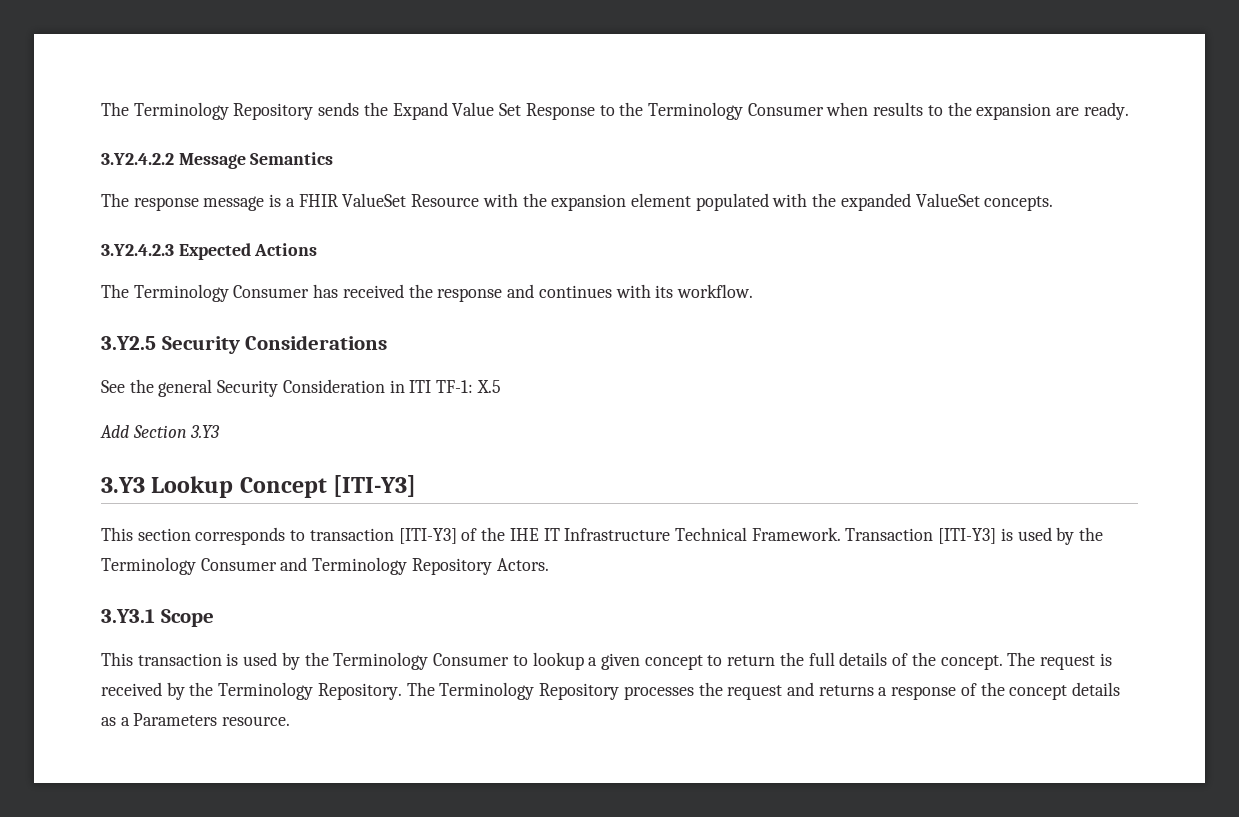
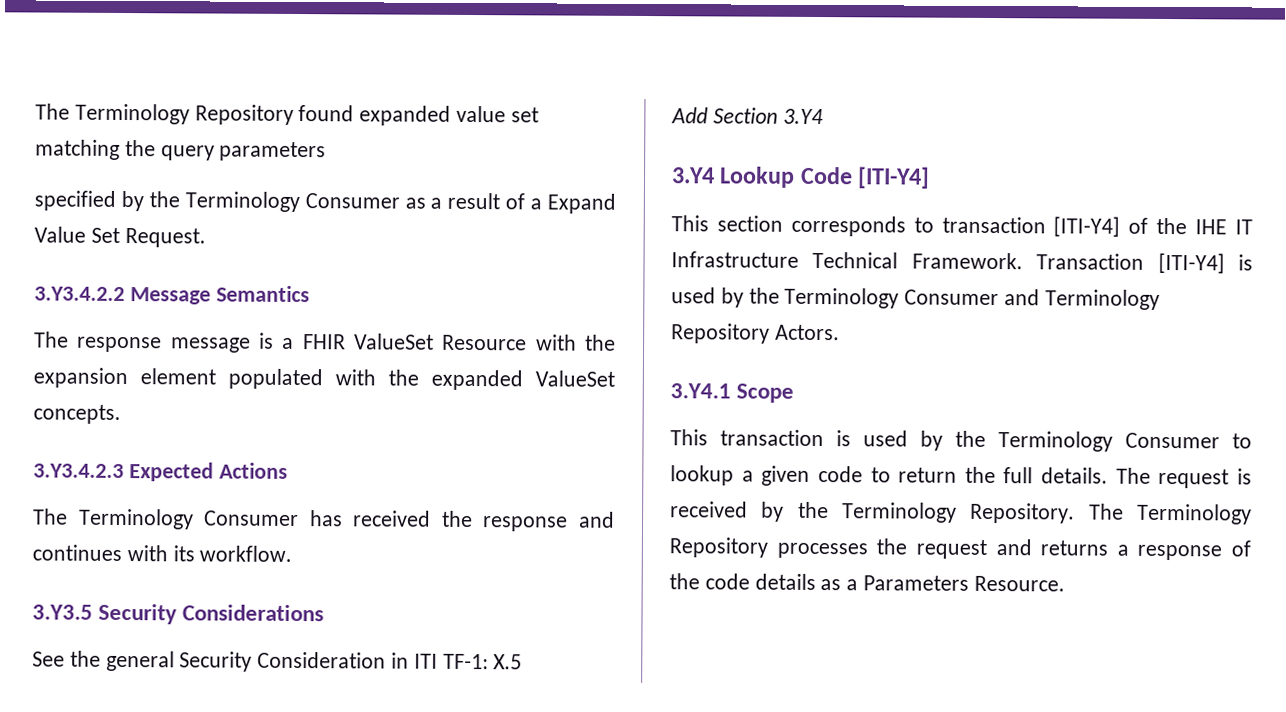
[101,102,1129,120] [101,153,174,165] The Terminology Repository sends the Expand Value Set Response to the Terminology Consumer when results to the expansion are ready. // 3.Y2.4.2.2 -> [35,103,539,126] [35,139,327,162] [34,190,616,214] [34,226,206,248] [34,286,125,302] The Terminology Repository found expanded value set matching the query parameters // specified by the Terminology Consumer as a result of a Expand Value Set Request. // 3.Y3.4.2.2
[101,244,174,256] 3.Y2.4.2.3 -> [33,463,124,479] 3.Y3.4.2.3
[101,336,156,350] 3.Y2.5 -> [32,604,93,620] 3.Y3.5
[190,425,221,438] [101,475,417,498] 3.Y3 // 3.Y3 Lookup Concept [ITI-Y3] -> [782,108,824,125] [671,166,931,189] 3.Y4 // 3.Y4 Lookup Code [ITI-Y4]
[398,528,457,544] [ITI-Y3] -> [1053,216,1121,237] [ITI-Y4]
[938,528,997,544] [ITI-Y3] -> [1157,252,1225,274] [ITI-Y4]
[101,609,155,623] 3.Y3.1 -> [670,383,731,399] 3.Y4.1
[644,655,703,670] concept -> [817,466,863,483] code
[839,652,1003,670] details of the concept. -> [1041,467,1109,484] details.
[1009,685,1068,700] concept -> [704,573,750,590] code
[222,716,291,726] resource. -> [973,575,1065,592] Resource.

